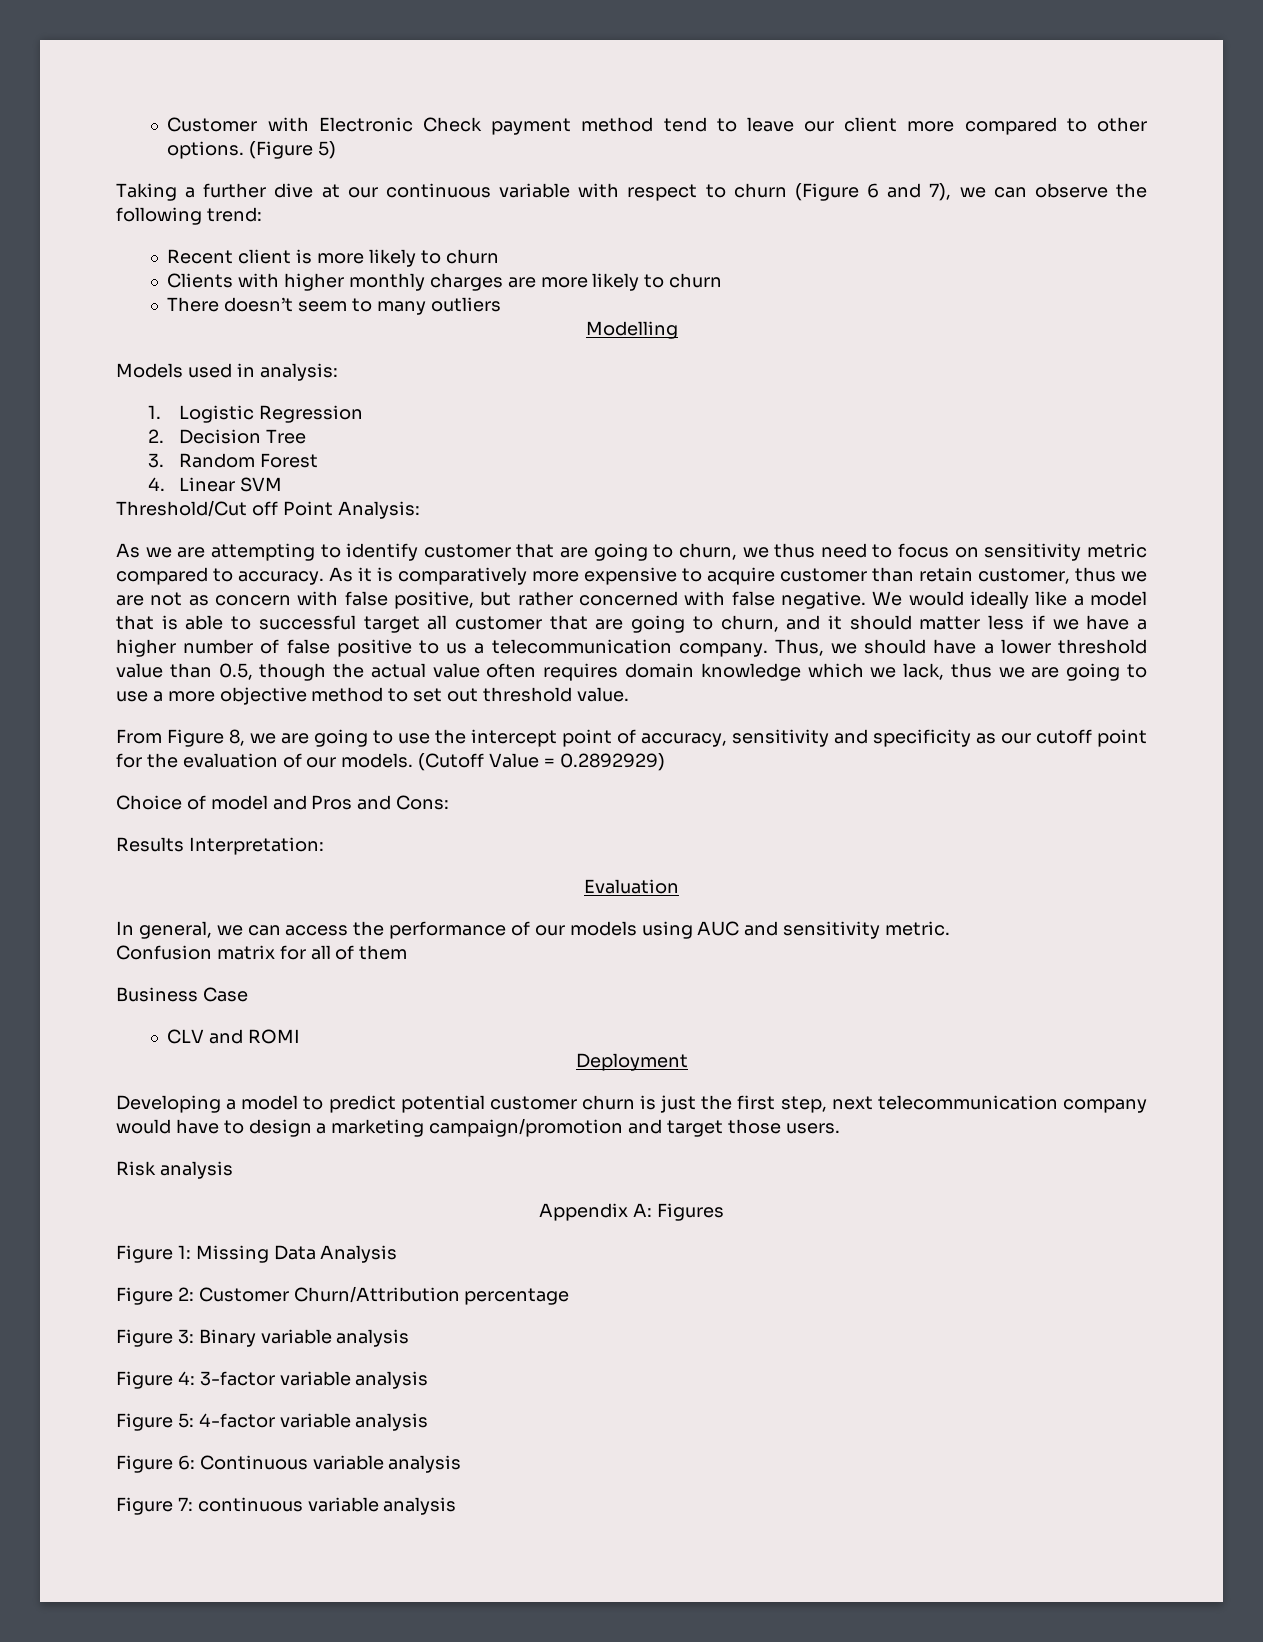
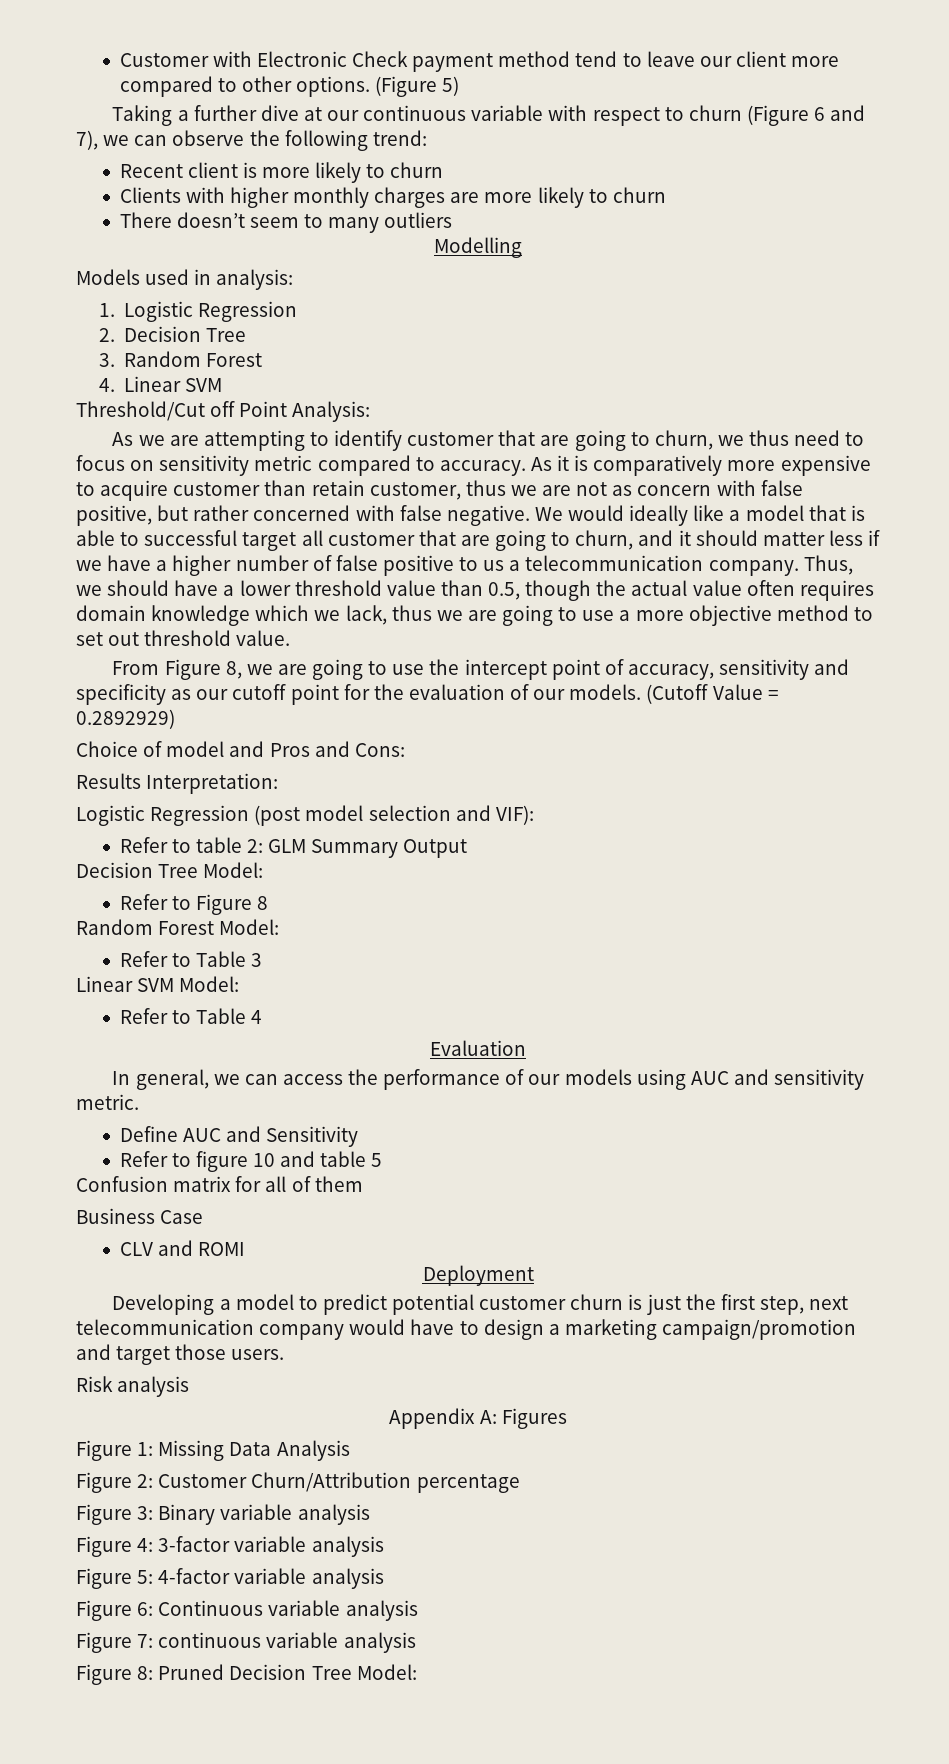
(324, 846) none -> [76,805,534,826] [119,837,468,858] [76,862,264,878] [119,894,269,915] [76,919,280,935] [119,951,263,967] [76,976,240,992] [119,1008,263,1024] // Logistic Regression (post model selection and VIF): // Refer to table 2: GLM Summary Output // Decision Tree Model: // Refer to Figure 8 // Random Forest Model: // Refer to Table 3 // Linear SVM Model: // Refer to Table 4
(951, 928) none -> [119,1126,359,1147] [119,1151,383,1172] // Define AUC and Sensitivity // Refer to figure 10 and table 5
(457, 1506) none -> [76,1664,417,1685] // Figure 8: Pruned Decision Tree Model:

